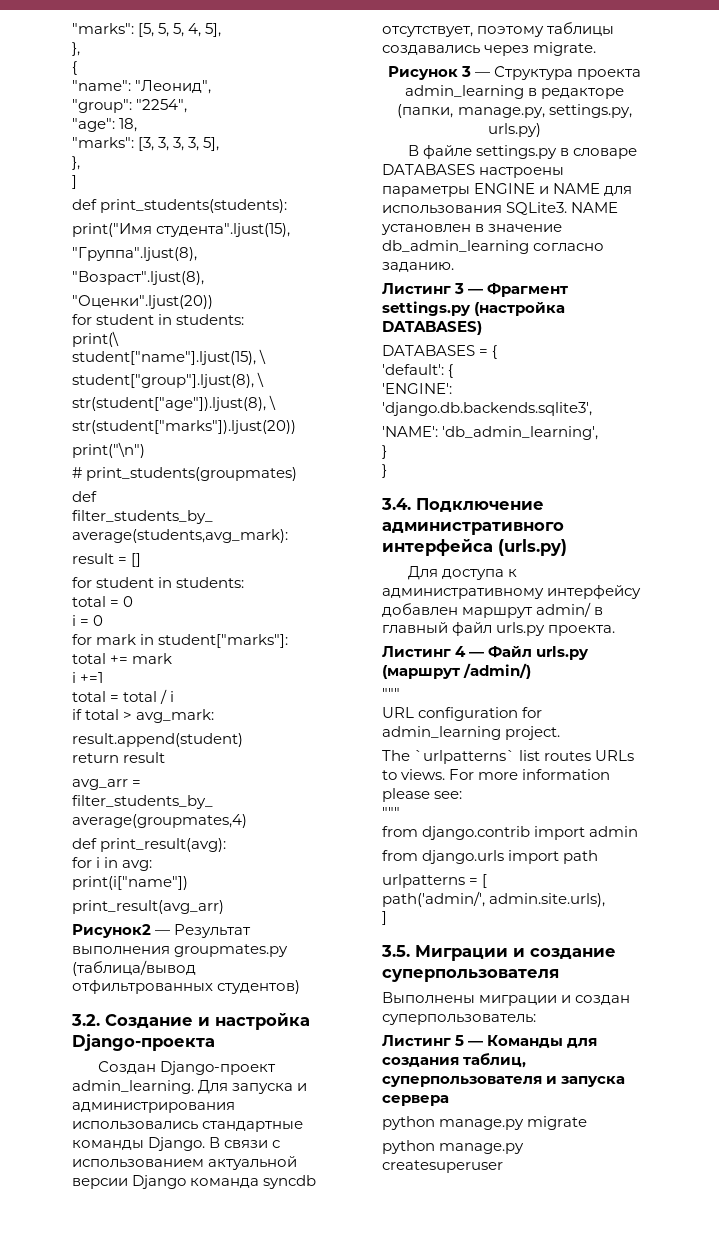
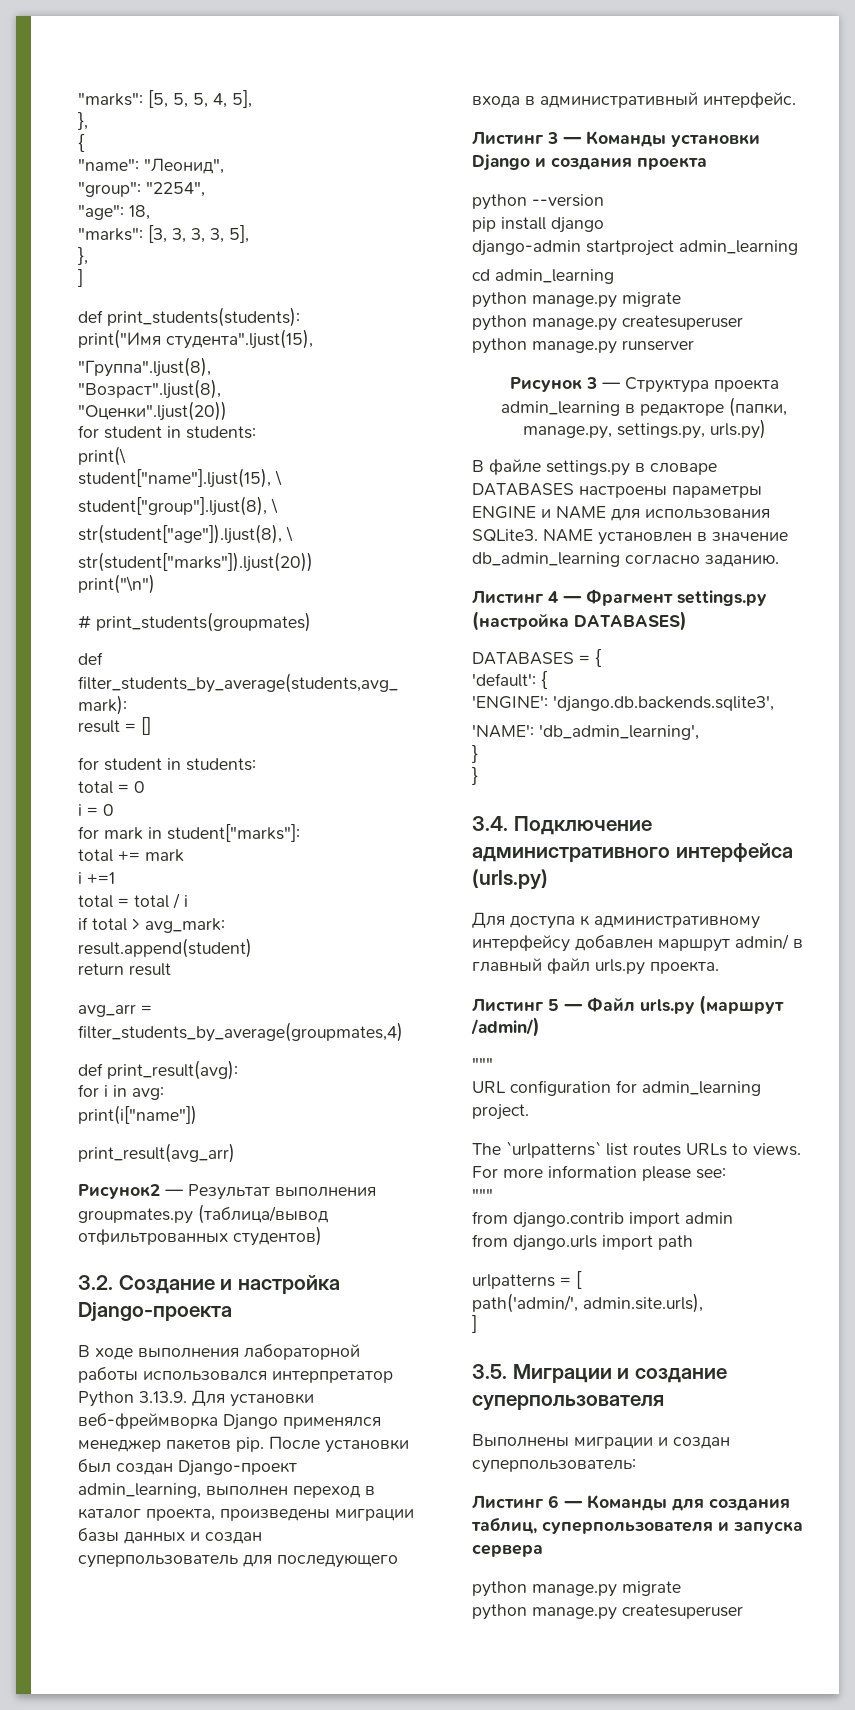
[98,1061,277,1075] [72,1080,308,1094] [72,1102,235,1113] [72,1121,304,1132] [72,1137,281,1151] [72,1156,298,1170] [72,1175,317,1189] [382,22,615,37] [382,42,597,56] Создан Django-проект admin_learning. Для запуска и администрирования использовались стандартные команды Django. В связи с использованием актуальной версии Django команда syncdb отсутствует, поэтому таблицы создавались через migrate. -> [78,1343,360,1360] [78,1366,393,1383] [78,1390,314,1407] [78,1412,381,1430] [78,1436,409,1453] [78,1458,297,1476] [78,1483,375,1498] [78,1508,414,1521] [78,1527,262,1544] [78,1555,398,1568] [472,92,796,108] [472,130,760,147] [472,154,707,171] [472,194,604,210] [472,217,604,233] [472,240,798,256] [472,269,614,284] [472,292,681,308] [472,315,743,331] [472,338,694,354] В ходе выполнения лабораторной работы использовался интерпретатор Python 3.13.9. Для установки веб-фреймворка Django применялся менеджер пакетов pip. После установки был создан Django-проект admin_learning, выполнен переход в каталог проекта, произведены миграции базы данных и создан суперпользователь для последующего входа в административный интерфейс. // Листинг 3 — Команды установки Django и создания проекта // python --version // pip install django // django-admin startproject admin_learning // cd admin_learning // python manage.py migrate // python manage.py createsuperuser // python manage.py runserver
[454,283,465,294] 3 -> [548,591,558,603] 4
[455,646,467,657] 4 -> [548,999,559,1011] 5
[455,1035,465,1046] 5 -> [548,1495,559,1508] 6

